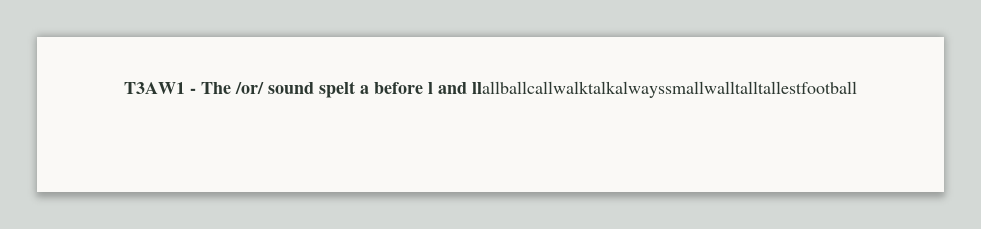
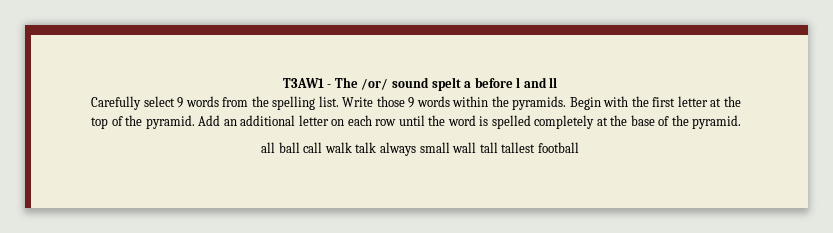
[472,81,857,98] llallballcallwalktalkalwayssmallwalltalltallestfootball -> [549,77,558,88] [91,96,741,110] [91,115,742,129] [261,142,579,156] ll // Carefully select 9 words from the spelling list. Write those 9 words within the pyramids. Begin with the first letter at the top of the pyramid. Add an additional letter on each row until the word is spelled completely at the base of the pyramid. // all ball call walk talk always small wall tall tallest football

